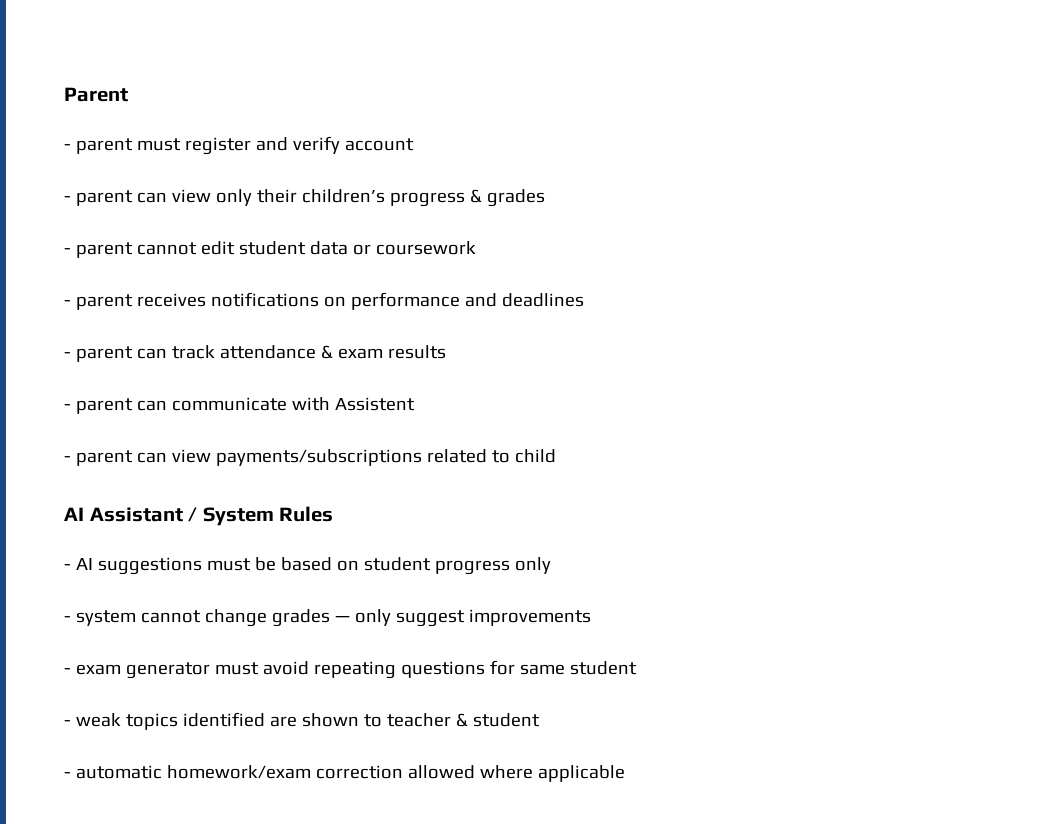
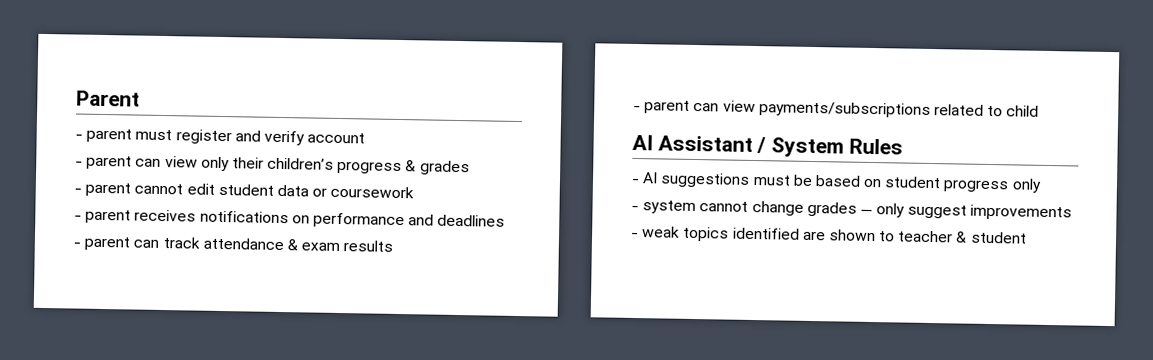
[64,397,415,414] // - parent can communicate with Assistent -> (394, 246) none
[64,660,637,679] // - exam generator must avoid repeating questions for same student -> (1073, 212) none
[64,765,625,782] // - automatic homework/exam correction allowed where applicable -> (1027, 237) none

